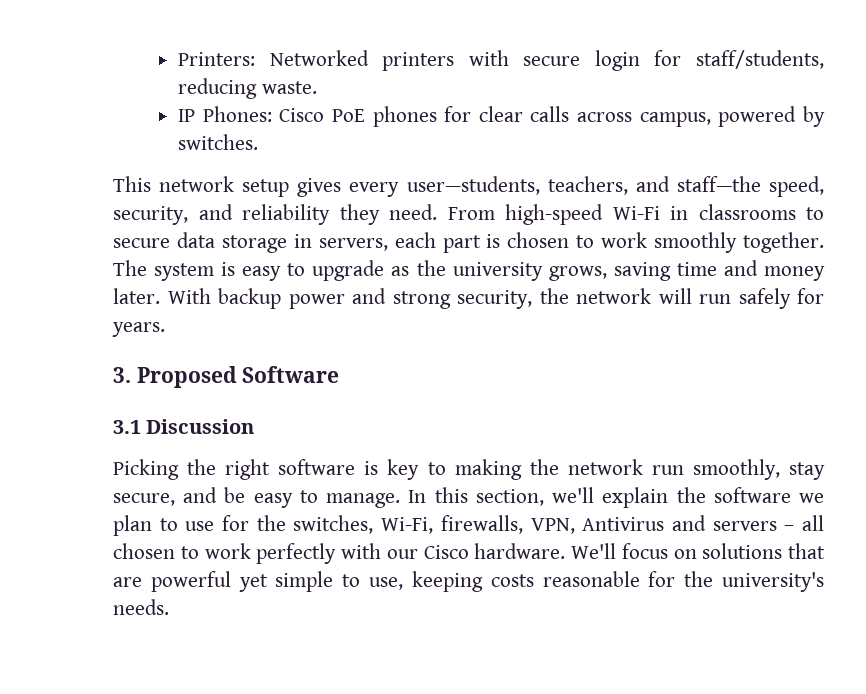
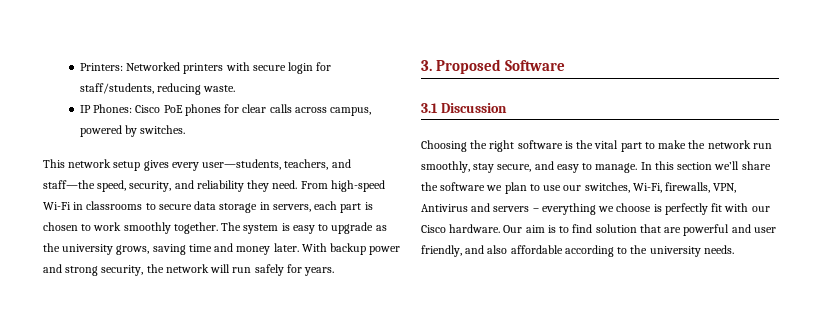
[113,459,179,480] Picking -> [421,140,467,152] Choosing
[387,459,522,480] key to making -> [576,140,687,152] the vital part to make
[224,487,246,503] be -> (554, 165) none
[475,487,669,508] section, we'll explain -> [677,161,771,170] section we’ll share
[222,515,286,531] for the -> [563,185,582,191] our
[802,515,825,531] [113,543,825,564] [113,571,825,592] all chosen to work perfectly with our Cisco hardware. We'll focus on solutions that are powerful yet simple to use, keeping costs reasonable for the university's -> [541,203,770,215] [421,224,776,236] [421,245,701,257] everything we choose is perfectly fit with our Cisco hardware. Our aim is to find solution that are powerful and user friendly, and also affordable according to the university

